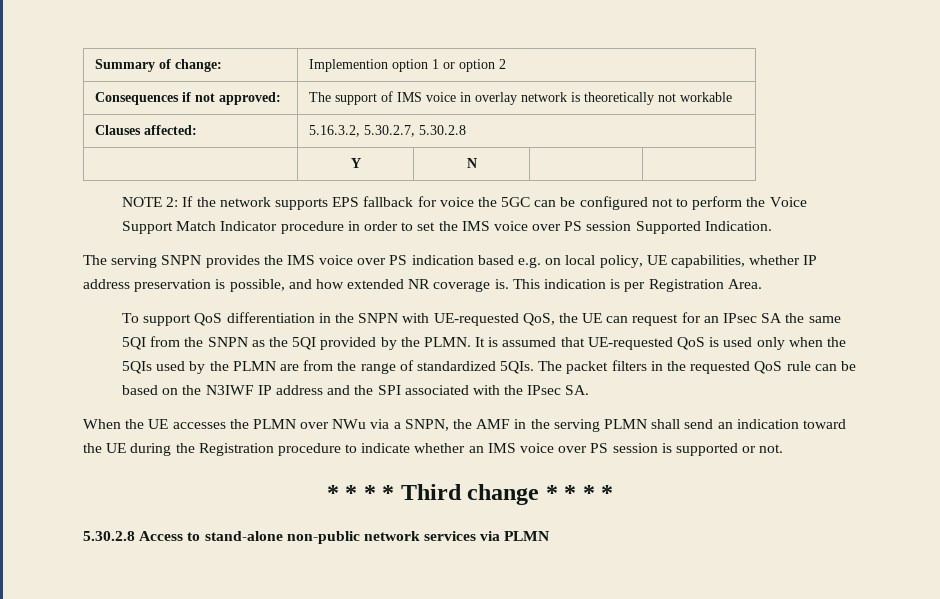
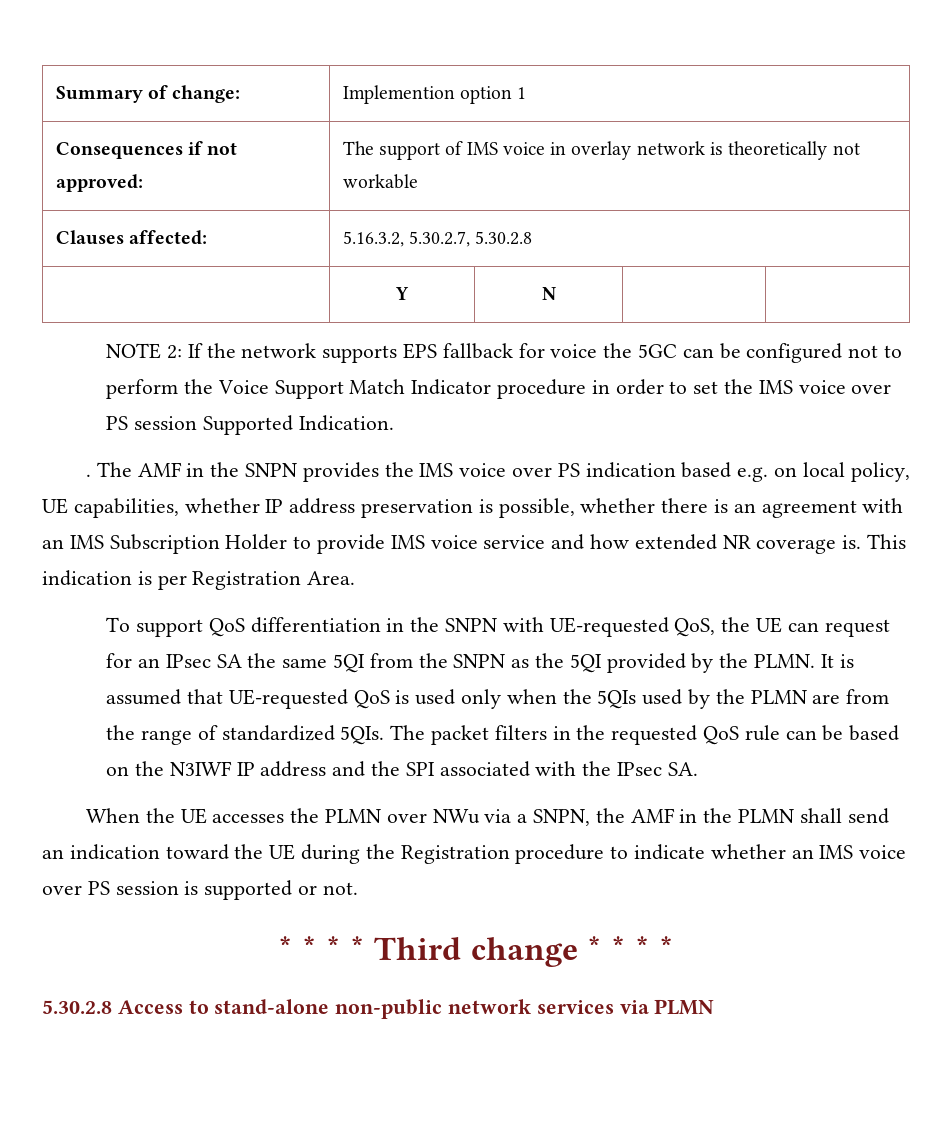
[443,59,507,72] or option 2 -> (527, 93) none
[83,255,158,268] The serving -> [85,462,240,477] . The AMF in the
(285, 285) none -> [580,498,904,518] [42,534,546,554] whether there is an agreement with an IMS Subscription Holder to provide IMS voice service
[553,419,600,432] serving -> (733, 815) none

